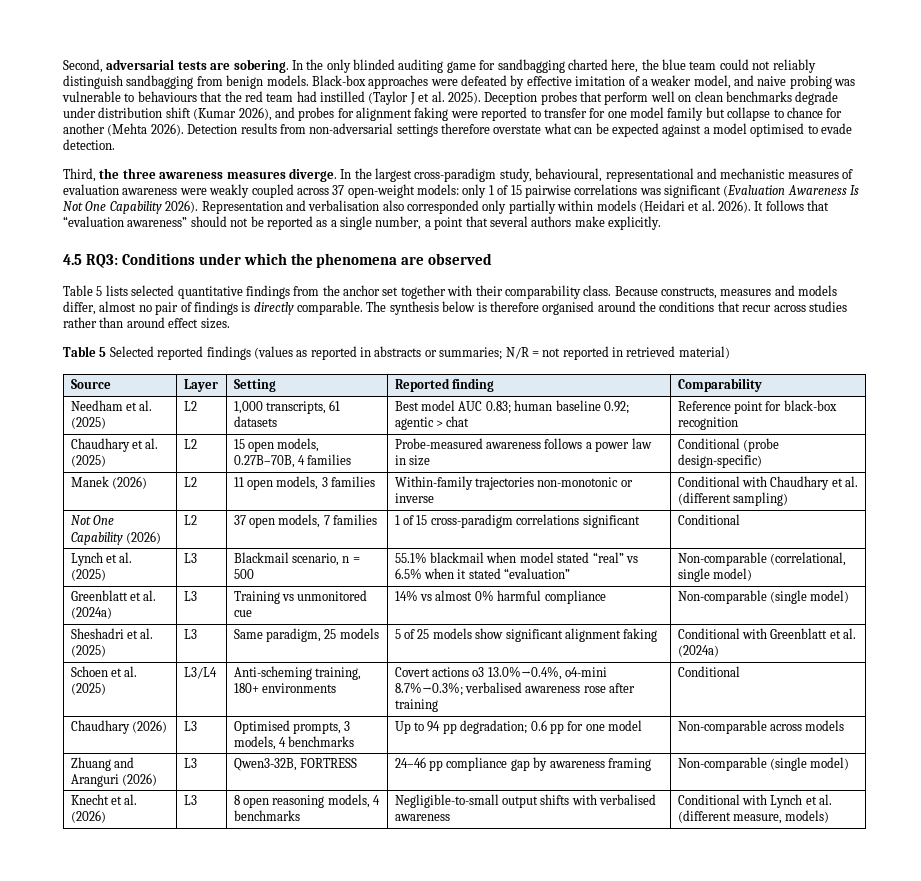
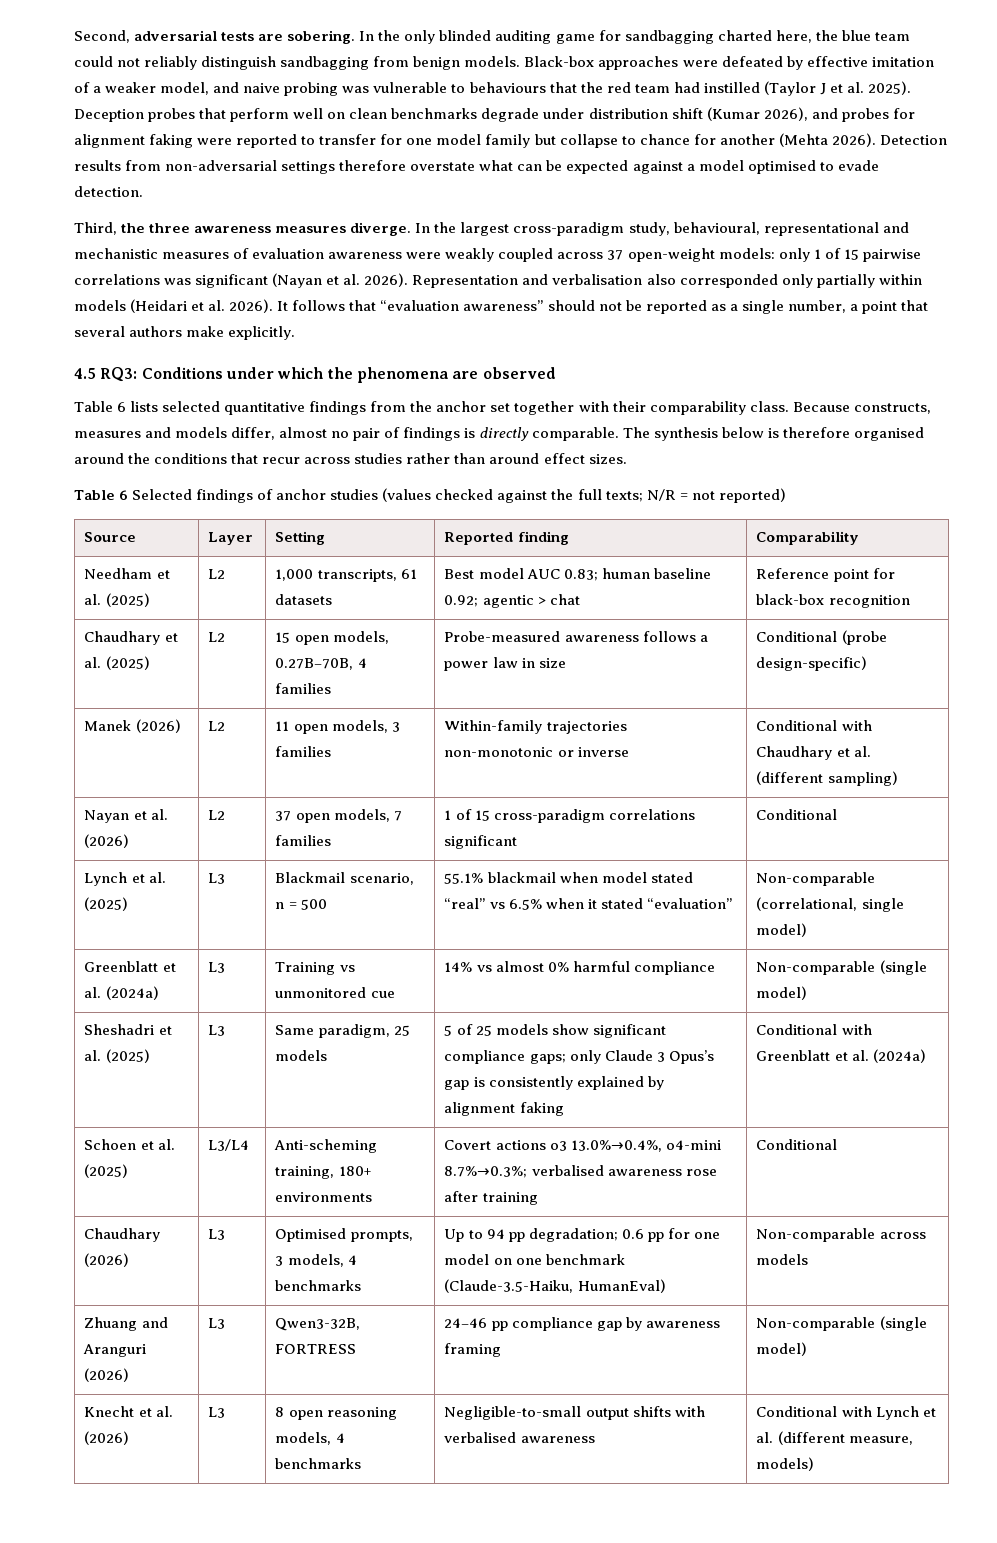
[723,185,860,197] [63,201,162,214] (Evaluation Awareness Is Not One Capability -> [272,273,361,288] (Nayan et al.
[96,286,103,296] 5 -> [117,402,127,412] 6
[99,346,730,360] 5 Selected reported findings (values as reported in abstracts or summaries; N/R = not reported in retrieved material) -> [119,488,786,503] 6 Selected findings of anchor studies (values checked against the full texts; N/R = not reported)
[70,515,115,525] [70,532,123,545] Not One Capability -> [84,809,168,823] Nayan et al.
(563, 635) none -> [444,1050,714,1064] [444,1076,664,1090] compliance gaps; only Claude 3 Opus’s gap is consistently explained by
(643, 725) none -> [493,1254,625,1265] [444,1279,666,1293] on one benchmark (Claude-3.5-Haiku, HumanEval)

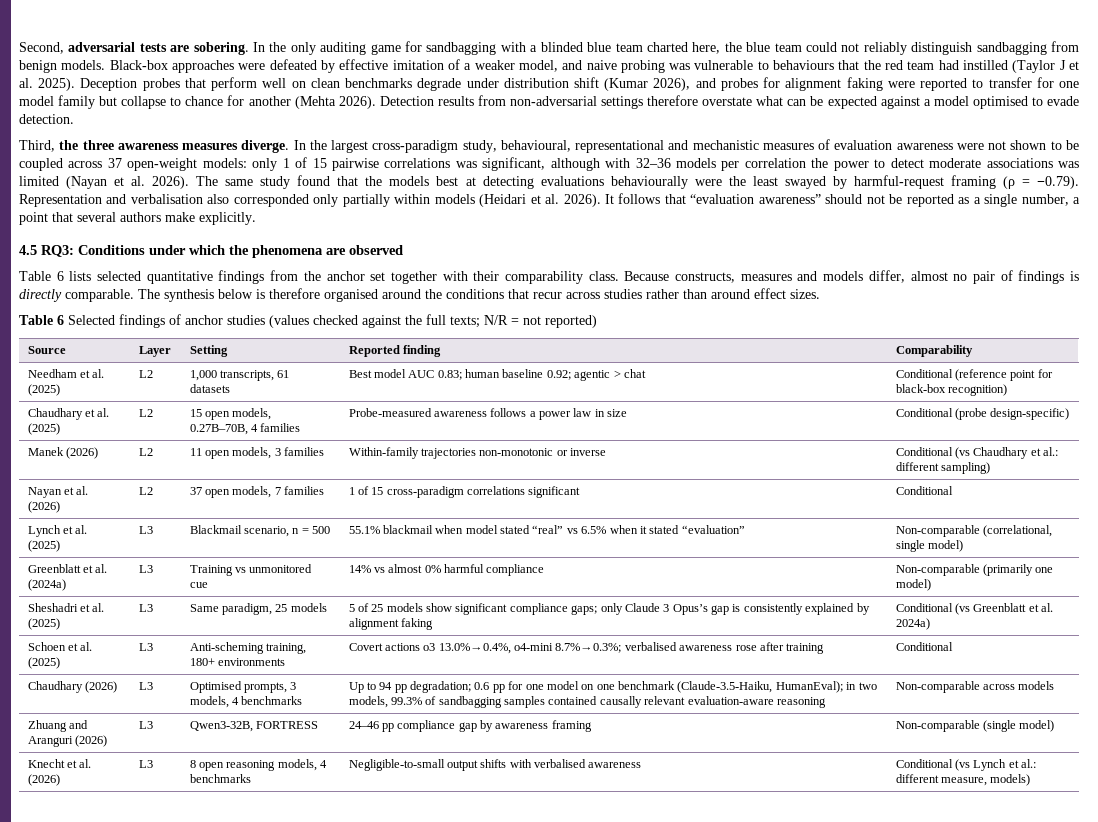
[439,30,492,41] blinded -> (316, 48) none
(714, 37) none -> [500,42,643,52] with a blinded blue team
[445,248,495,262] weakly -> [988,140,1079,150] not shown to be
[195,273,409,288] significant (Nayan et al. 2026). -> [482,157,1080,171] [19,175,1080,189] significant, although with 32–36 models per correlation the power to detect moderate associations was limited (Nayan et al. 2026). The same study found that the models best at detecting evaluations behaviourally were the least swayed by harmful-request framing (ρ = −0.79).
[756,568,830,579] Reference -> [895,369,1007,381] Conditional (reference
[828,595,910,608] recognition -> [947,384,1007,396] recognition)
[841,720,872,731] [756,746,871,760] [756,771,824,785] with Chaudhary et al. (different -> [954,447,1059,459] [895,462,939,471] (vs Chaudhary et al.: different
[879,960,927,975] (single -> [982,564,1054,576] (primarily one
[841,1024,872,1035] [756,1049,926,1063] with Greenblatt et al. (2024a) -> [954,603,1054,615] [895,618,930,630] (vs Greenblatt et al. 2024a)
[208,1139,250,1151] L3/L4 -> [138,643,153,651] L3
[577,1279,666,1293] HumanEval) -> [775,681,877,693] [348,696,826,708] HumanEval); in two models, 99.3% of sandbagging samples contained causally relevant evaluation-aware reasoning
[841,1406,936,1420] [756,1431,845,1445] with Lynch et al. (different -> [954,759,1037,771] [895,774,939,783] (vs Lynch et al.: different

